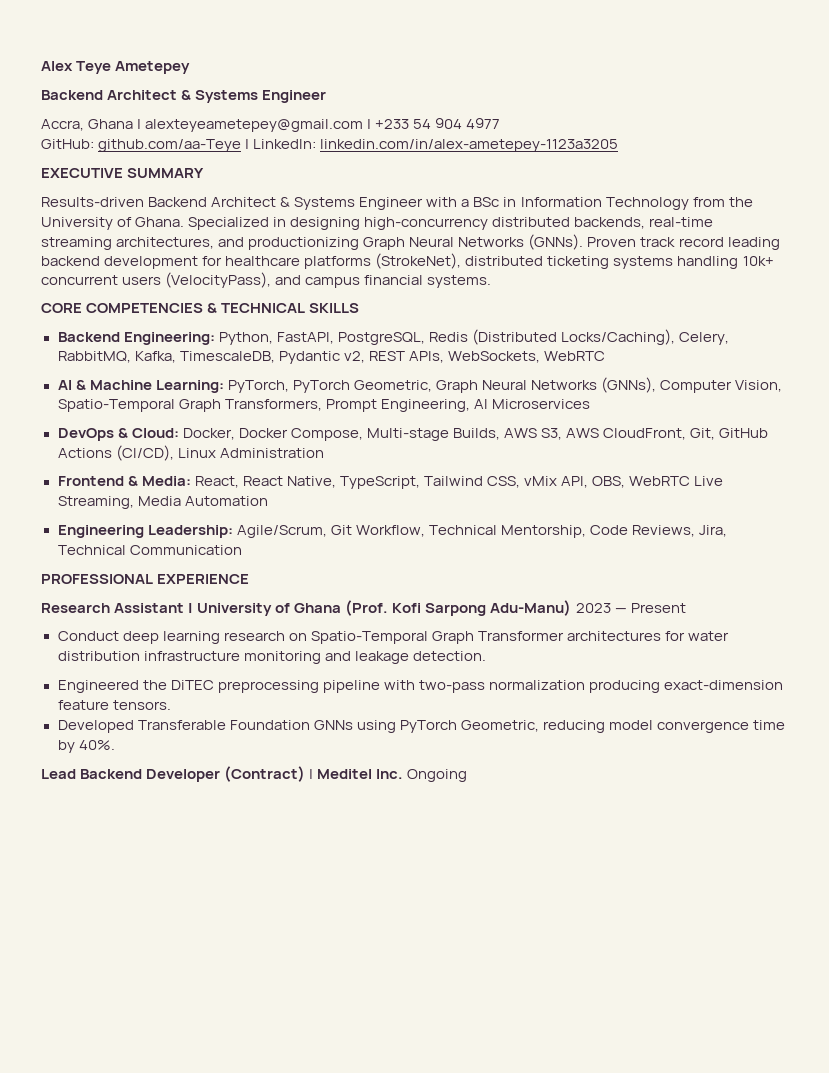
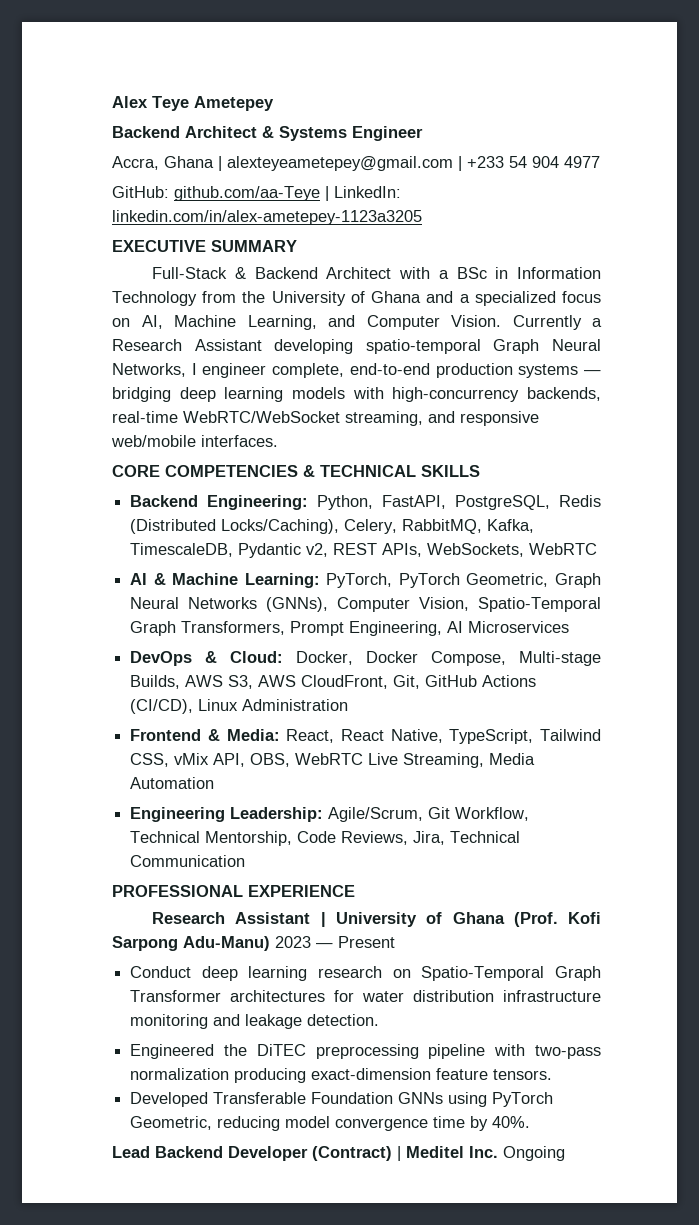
[41,197,424,210] Results-driven Backend Architect & Systems Engineer -> [152,267,392,279] Full-Stack & Backend Architect
[135,217,714,230] [41,234,780,250] [41,253,774,269] [41,272,492,288] Ghana. Specialized in designing high-concurrency distributed backends, real-time streaming architectures, and productionizing Graph Neural Networks (GNNs). Proven track record leading backend development for healthcare platforms (StrokeNet), distributed ticketing systems handling 10k+ concurrent users (VelocityPass), and campus financial systems. -> [371,291,601,306] [112,315,602,330] [112,339,601,354] [112,363,601,378] [112,387,601,402] [112,411,539,426] [111,435,278,447] Ghana and a specialized focus on AI, Machine Learning, and Computer Vision. Currently a Research Assistant developing spatio-temporal Graph Neural Networks, I engineer complete, end-to-end production systems — bridging deep learning models with high-concurrency backends, real-time WebRTC/WebSocket streaming, and responsive web/mobile interfaces.

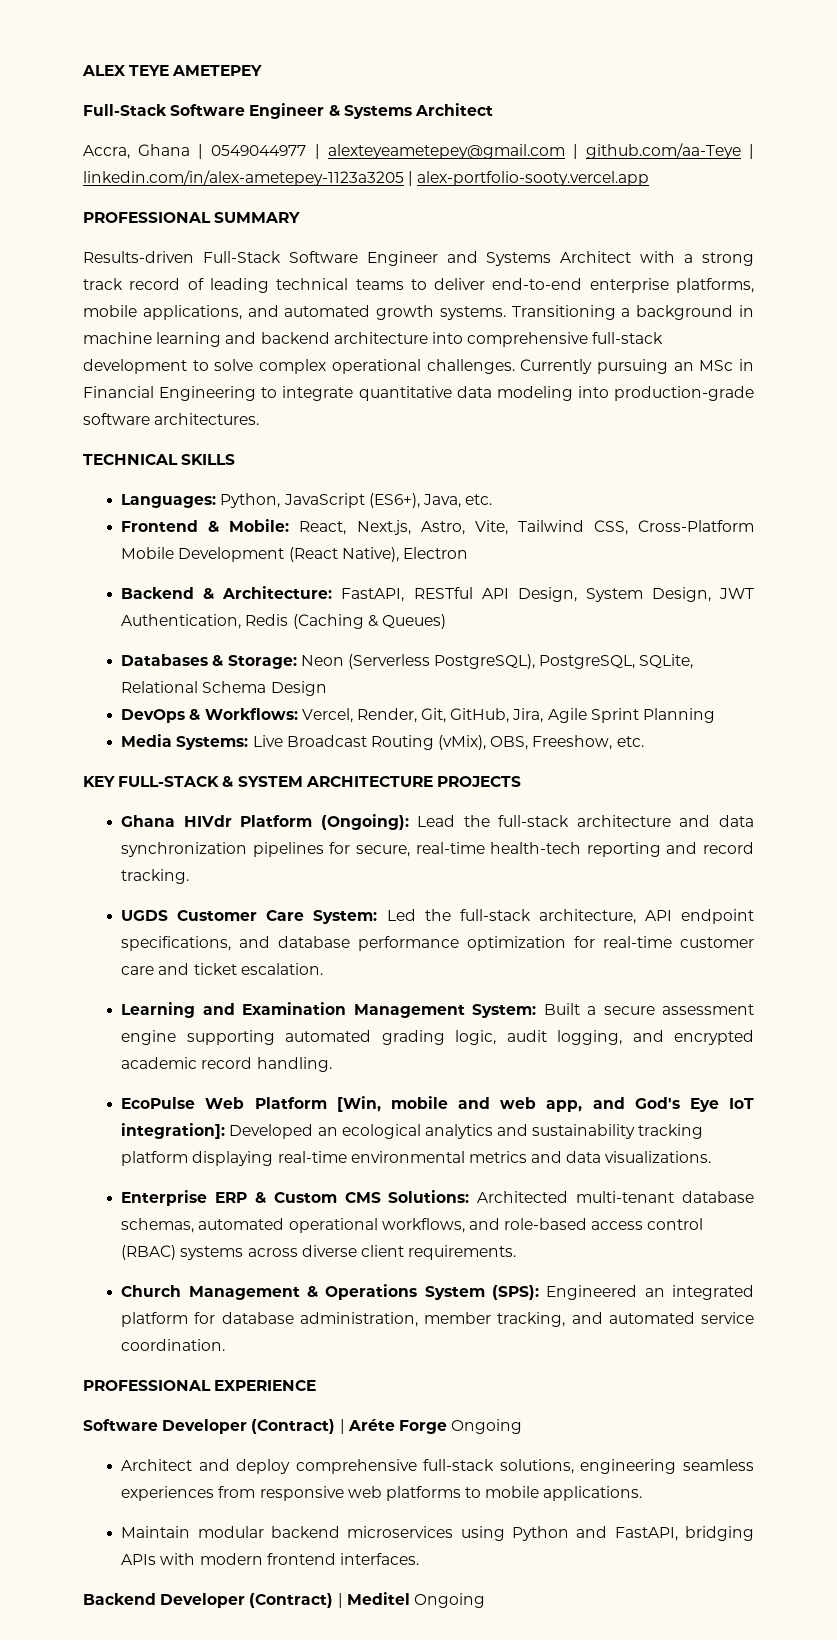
[112,96,274,111] [112,126,257,138] Alex Teye Ametepey // Backend Architect -> [82,65,263,76] [83,103,325,119] ALEX TEYE AMETEPEY // Full-Stack Software Engineer
[352,126,423,141] Engineer -> [414,103,493,116] Architect
[227,156,600,171] [112,186,169,198] alexteyeametepey@gmail.com | +233 54 904 4977 // GitHub: -> [211,144,578,159] 0549044977 | alexteyeametepey@gmail.com |
[334,186,401,198] LinkedIn: -> (754, 151) none
[112,240,297,252] [152,267,601,279] [112,291,601,306] [112,315,602,330] [112,339,601,354] [112,363,601,378] [112,387,601,402] [112,411,539,426] [111,435,278,447] [112,465,480,477] [130,495,602,510] [130,519,535,534] [130,543,598,558] [130,573,601,588] [130,597,601,612] [130,621,570,636] [130,651,601,666] [130,675,537,689] [130,699,349,714] [130,729,601,744] [130,753,536,768] [130,777,215,789] [130,807,530,822] [130,831,521,846] [130,855,246,867] [112,885,355,897] [152,912,601,927] [112,936,395,951] [130,966,601,981] [130,990,601,1002] [130,1014,380,1029] [130,1044,601,1059] [130,1068,553,1083] [130,1092,554,1107] [130,1116,531,1131] [112,1146,150,1158] // EXECUTIVE SUMMARY // Full-Stack & Backend Architect with a BSc in Information Technology from the University of Ghana and a specialized focus on AI, Machine Learning, and Computer Vision. Currently a Research Assistant developing spatio-temporal Graph Neural Networks, I engineer complete, end-to-end production systems — bridging deep learning models with high-concurrency backends, real-time WebRTC/WebSocket streaming, and responsive web/mobile interfaces. // CORE COMPETENCIES & TECHNICAL SKILLS // Backend Engineering: Python, FastAPI, PostgreSQL, Redis (Distributed Locks/Caching), Celery, RabbitMQ, Kafka, TimescaleDB, Pydantic v2, REST APIs, WebSockets, WebRTC // AI & Machine Learning: PyTorch, PyTorch Geometric, Graph Neural Networks (GNNs), Computer Vision, Spatio-Temporal Graph Transformers, Prompt Engineering, AI Microservices // DevOps & Cloud: Docker, Docker Compose, Multi-stage Builds, AWS S3, AWS CloudFront, Git, GitHub Actions (CI/CD), Linux Administration // Frontend & Media: React, React Native, TypeScript, Tailwind CSS, vMix API, OBS, WebRTC Live Streaming, Media Automation // Engineering Leadership: Agile/Scrum, Git Workflow, Technical Mentorship, Code Reviews, Jira, Technical Communication // PROFESSIONAL EXPERIENCE // Research Assistant | University of Ghana (Prof. Kofi Sarpong Adu-Manu) 2023 — Present // Conduct deep learning research on Spatio-Temporal Graph Transformer architectures for water distribution infrastructure monitoring and leakage detection. // Engineered the DiTEC preprocessing pipeline with two-pass normalization producing exact-dimension feature tensors. // Developed Transferable Foundation GNNs using PyTorch Geometric, reducing model convergence time by 40%. // Lead -> [408,171,650,186] [83,212,301,223] [83,251,755,266] [83,278,754,293] [83,305,755,320] [83,332,664,347] [83,359,755,374] [83,386,754,401] [83,413,260,425] [83,454,236,465] [121,493,493,508] [121,519,755,535] [121,547,468,562] [121,586,754,602] [121,614,446,629] [121,654,694,669] [121,681,327,696] [121,708,716,723] [121,734,644,750] [83,776,521,787] [121,814,754,830] [121,842,754,857] [121,869,190,884] [121,909,754,924] [121,936,754,951] [121,963,323,975] [121,1002,754,1018] [121,1030,754,1045] [121,1057,332,1072] [121,1096,754,1112] [121,1123,704,1139] [121,1151,712,1166] [121,1190,754,1206] [121,1218,704,1233] [121,1245,517,1260] [121,1284,754,1300] [121,1312,754,1327] [121,1339,226,1351] [83,1380,317,1391] [83,1419,523,1434] [121,1459,754,1474] [121,1486,643,1501] [121,1526,754,1541] [121,1553,419,1565] | alex-portfolio-sooty.vercel.app // PROFESSIONAL SUMMARY // Results-driven Full-Stack Software Engineer and Systems Architect with a strong track record of leading technical teams to deliver end-to-end enterprise platforms, mobile applications, and automated growth systems. Transitioning a background in machine learning and backend architecture into comprehensive full-stack development to solve complex operational challenges. Currently pursuing an MSc in Financial Engineering to integrate quantitative data modeling into production-grade software architectures. // TECHNICAL SKILLS // Languages: Python, JavaScript (ES6+), Java, etc. // Frontend & Mobile: React, Next.js, Astro, Vite, Tailwind CSS, Cross-Platform Mobile Development (React Native), Electron // Backend & Architecture: FastAPI, RESTful API Design, System Design, JWT Authentication, Redis (Caching & Queues) // Databases & Storage: Neon (Serverless PostgreSQL), PostgreSQL, SQLite, Relational Schema Design // DevOps & Workflows: Vercel, Render, Git, GitHub, Jira, Agile Sprint Planning // Media Systems: Live Broadcast Routing (vMix), OBS, Freeshow, etc. // KEY FULL-STACK & SYSTEM ARCHITECTURE PROJECTS // Ghana HIVdr Platform (Ongoing): Lead the full-stack architecture and data synchronization pipelines for secure, real-time health-tech reporting and record tracking. // UGDS Customer Care System: Led the full-stack architecture, API endpoint specifications, and database performance optimization for real-time customer care and ticket escalation. // Learning and Examination Management System: Built a secure assessment engine supporting automated grading logic, audit logging, and encrypted academic record handling. // EcoPulse Web Platform [Win, mobile and web app, and God's Eye IoT integration]: Developed an ecological analytics and sustainability tracking platform displaying real-time environmental metrics and data visualizations. // Enterprise ERP & Custom CMS Solutions: Architected multi-tenant database schemas, automated operational workflows, and role-based access control (RBAC) systems across diverse client requirements. // Church Management & Operations System (SPS): Engineered an integrated platform for database administration, member tracking, and automated service coordination. // PROFESSIONAL EXPERIENCE // Software Developer (Contract) | Aréte Forge Ongoing // Architect and deploy comprehensive full-stack solutions, engineering seamless experiences from responsive web platforms to mobile applications. // Maintain modular backend microservices using Python and FastAPI, bridging APIs with modern frontend interfaces. //
[469,1146,498,1158] Inc. -> (410, 1598) none

